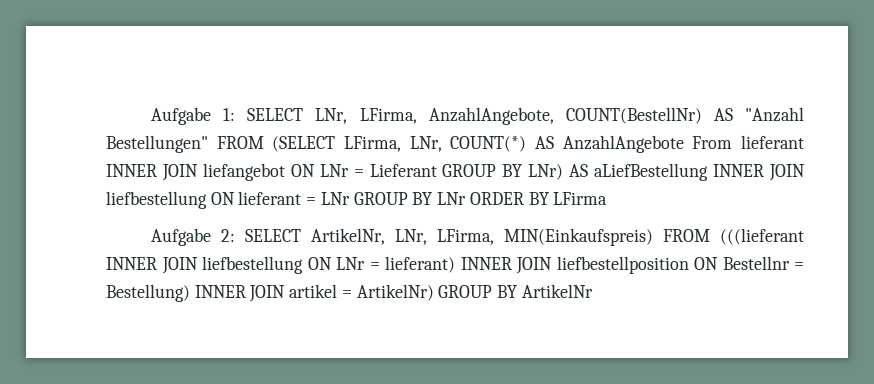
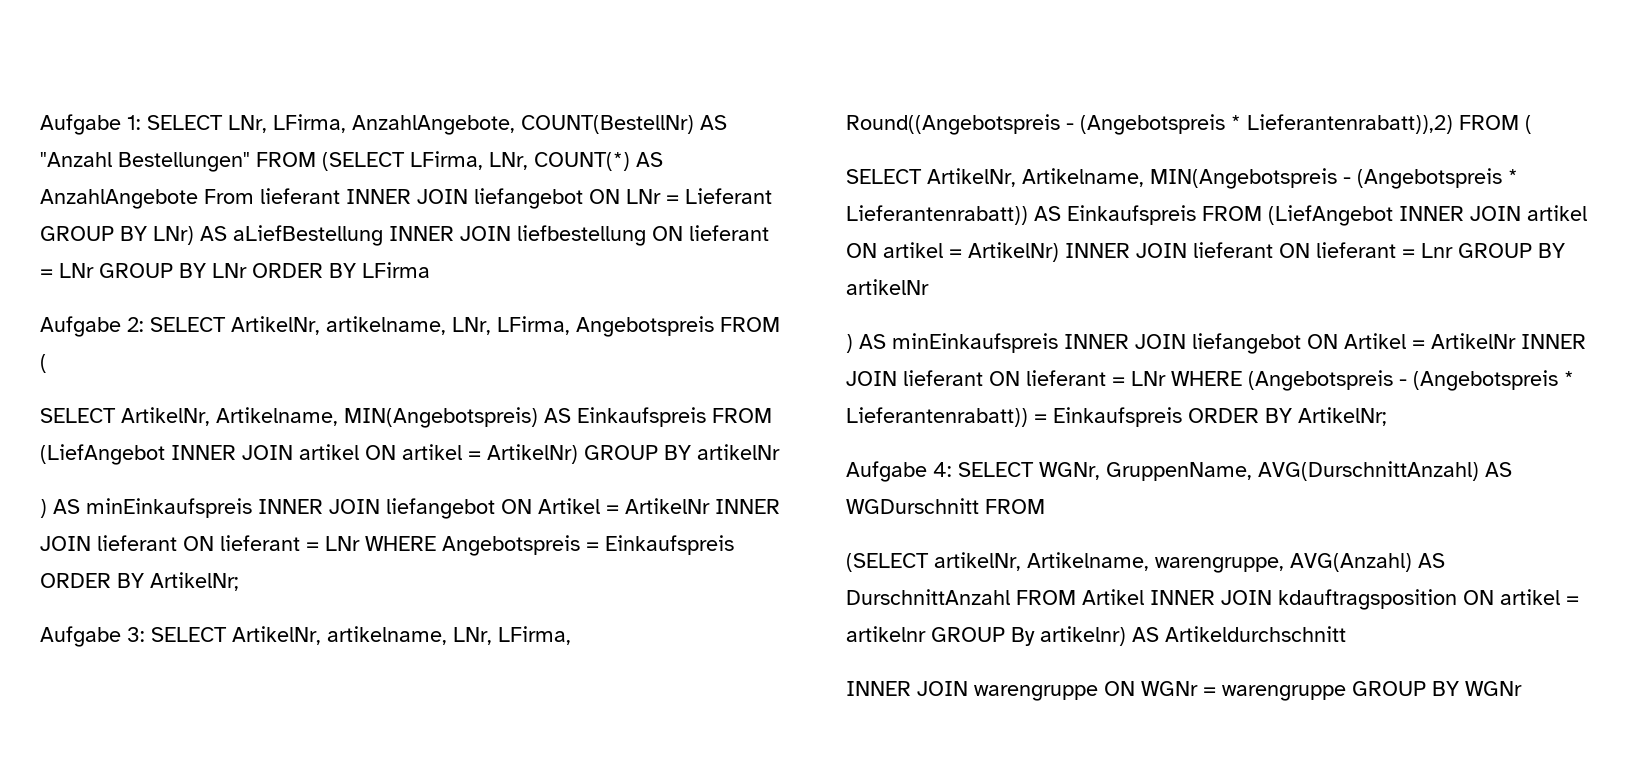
[395,228,804,246] [106,256,804,274] [106,284,286,302] LNr, LFirma, MIN(Einkaufspreis) FROM (((lieferant INNER JOIN liefbestellung ON LNr = lieferant) INNER JOIN liefbestellposition ON Bestellnr = Bestellung) INNER JOIN -> [326,316,780,337] [40,354,47,373] [40,407,772,428] [40,444,396,465] artikelname, LNr, LFirma, Angebotspreis FROM ( // SELECT ArtikelNr, Artikelname, MIN(Angebotspreis) AS Einkaufspreis FROM (LiefAngebot INNER JOIN artikel ON
[521,284,593,298] ArtikelNr -> [697,444,780,460] [40,498,780,519] [40,535,734,556] [40,572,239,591] [40,626,571,647] [846,114,1532,135] [846,168,1518,189] [846,205,1587,226] [846,242,1565,262] [846,279,929,295] [846,333,1586,354] [846,370,1574,391] [846,407,1387,427] [846,461,1512,482] [846,498,1045,514] [846,552,1445,573] [846,589,1579,610] [846,626,1346,646] [846,681,1522,701] artikelNr // ) AS minEinkaufspreis INNER JOIN liefangebot ON Artikel = ArtikelNr INNER JOIN lieferant ON lieferant = LNr WHERE Angebotspreis = Einkaufspreis ORDER BY ArtikelNr; // Aufgabe 3: SELECT ArtikelNr, artikelname, LNr, LFirma, Round((Angebotspreis - (Angebotspreis * Lieferantenrabatt)),2) FROM ( // SELECT ArtikelNr, Artikelname, MIN(Angebotspreis - (Angebotspreis * Lieferantenrabatt)) AS Einkaufspreis FROM (LiefAngebot INNER JOIN artikel ON artikel = ArtikelNr) INNER JOIN lieferant ON lieferant = Lnr GROUP BY artikelNr // ) AS minEinkaufspreis INNER JOIN liefangebot ON Artikel = ArtikelNr INNER JOIN lieferant ON lieferant = LNr WHERE (Angebotspreis - (Angebotspreis * Lieferantenrabatt)) = Einkaufspreis ORDER BY ArtikelNr; // Aufgabe 4: SELECT WGNr, GruppenName, AVG(DurschnittAnzahl) AS WGDurschnitt FROM // (SELECT artikelNr, Artikelname, warengruppe, AVG(Anzahl) AS DurschnittAnzahl FROM Artikel INNER JOIN kdauftragsposition ON artikel = artikelnr GROUP By artikelnr) AS Artikeldurchschnitt // INNER JOIN warengruppe ON WGNr = warengruppe GROUP BY WGNr

